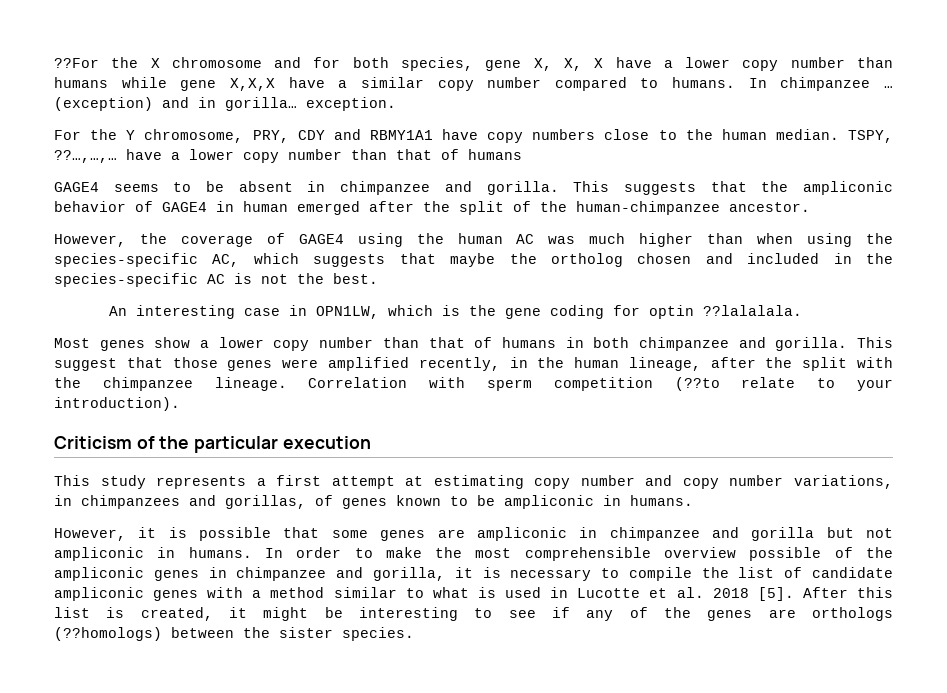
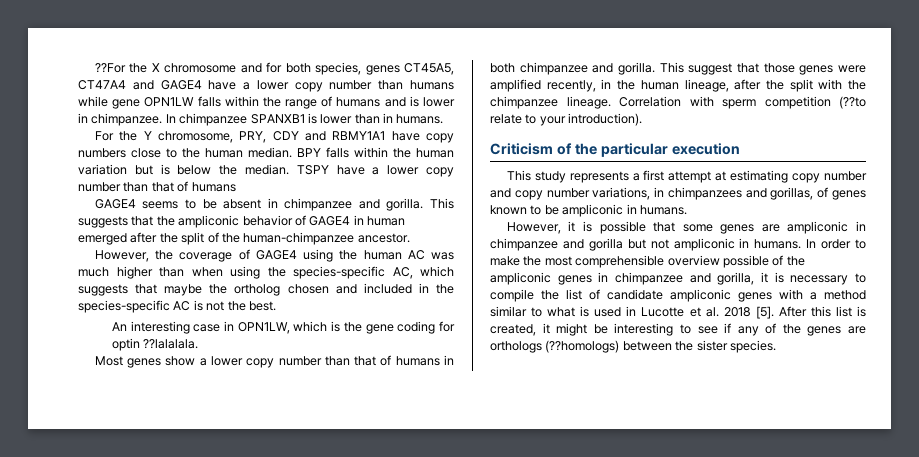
[485,58,604,71] gene X, X, X -> [365,63,454,75] [78,80,202,90] genes CT45A5, CT47A4 and GAGE4
[229,77,893,91] [54,97,396,111] X,X,X have a similar copy number compared to humans. In chimpanzee … (exception) and in gorilla… exception. -> [144,96,456,109] [78,113,444,126] OPN1LW falls within the range of humans and is lower in chimpanzee. In chimpanzee SPANXB1 is lower than in humans.
[848,130,893,143] [54,150,117,163] TSPY, ??…,…,… -> [297,147,454,158] [78,164,329,175] BPY falls within the human variation but is below the median. TSPY

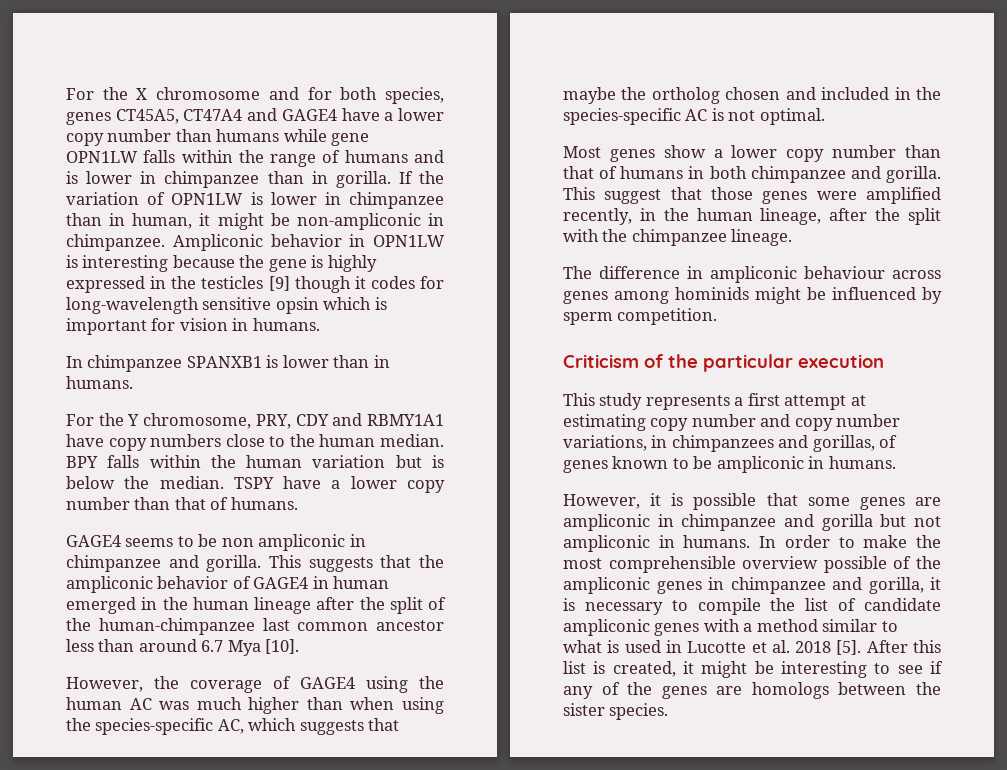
[94,63,126,73] ??For -> [66,88,94,100] For
[91,113,163,126] chimpanzee. -> [164,171,444,188] [66,192,444,209] [66,213,444,230] [66,234,445,251] [66,255,377,272] [66,276,444,293] [66,297,387,314] [66,318,320,335] chimpanzee than in gorilla. If the variation of OPN1LW is lower in chimpanzee than in human, it might be non-ampliconic in chimpanzee. Ampliconic behavior in OPN1LW is interesting because the gene is highly expressed in the testicles [9] though it codes for long-wavelength sensitive opsin which is important for vision in humans. //
[191,182,236,192] humans -> [230,497,298,510] humans.
[223,199,262,209] absent -> [221,534,346,551] non ampliconic
(127, 239) none -> [141,597,311,614] in the human lineage
[357,233,410,243] ancestor. -> [262,618,444,631] [66,639,300,656] last common ancestor less than around 6.7 Mya [10].
[227,301,276,311] [111,321,456,334] [111,338,199,351] the best. // An interesting case in OPN1LW, which is the gene coding for optin ??lalalala. -> [759,108,825,125] optimal.
[619,96,866,109] [490,113,643,126] Correlation with sperm competition (??to relate to your introduction). -> [563,266,941,283] [563,287,942,304] [563,308,718,325] // The difference in ampliconic behaviour across genes among hominids might be influenced by sperm competition.
[490,340,620,353] orthologs (??homologs) -> [751,682,829,699] homologs

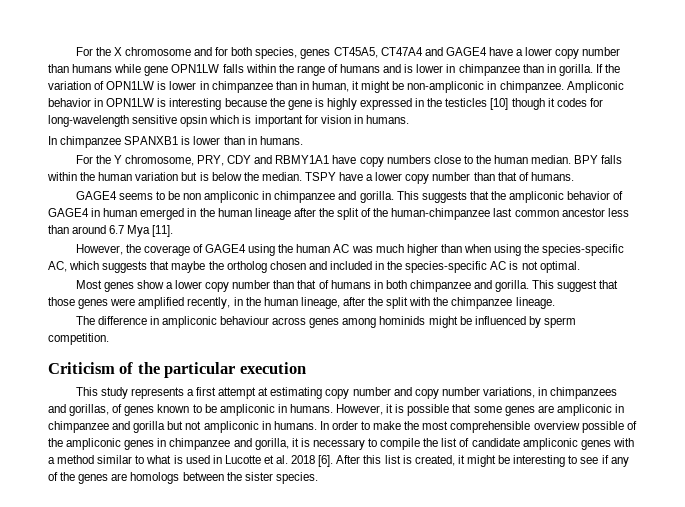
[268,276,290,291] [9] -> [490,98,509,110] [10]
[265,639,300,654] [10]. -> [152,225,174,237] [11].
(896, 462) // -> (333, 408) none
[836,640,862,655] [5]. -> [318,455,334,467] [6].

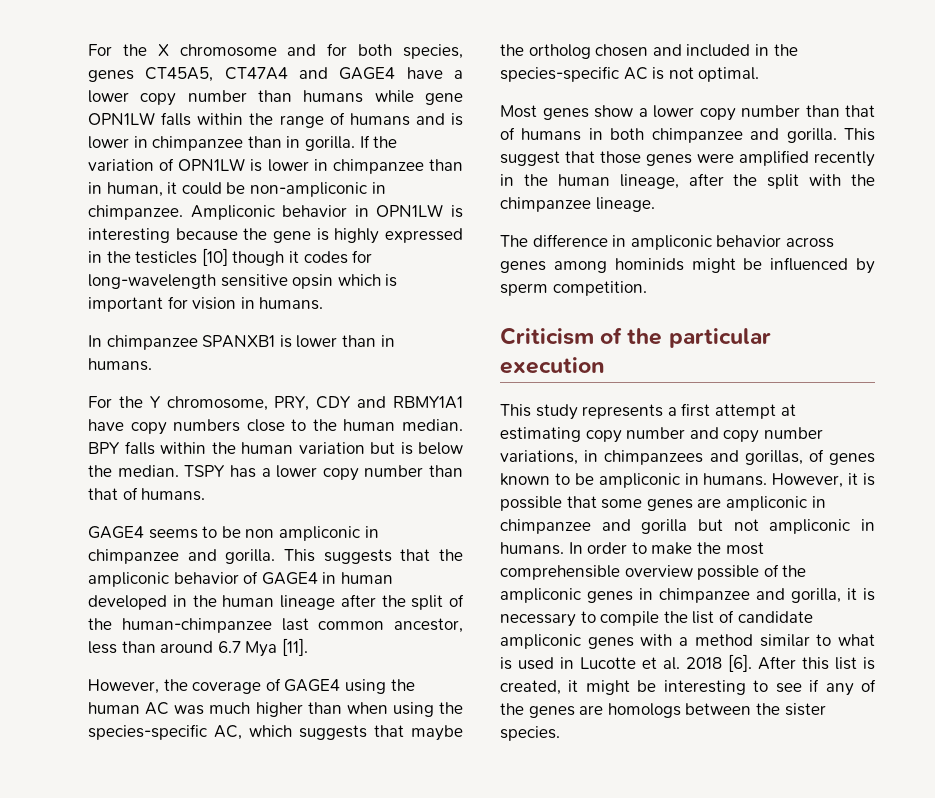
[361,81,391,93] might -> [181,182,222,195] could
[339,172,364,181] have -> [229,465,256,478] has
[140,208,185,220] emerged -> [88,595,167,610] developed
[561,208,605,217] ancestor -> [394,618,463,633] ancestor,
[187,297,231,309] recently, -> [814,151,875,167] recently
[219,316,269,325] behaviour -> [716,235,782,247] behavior

